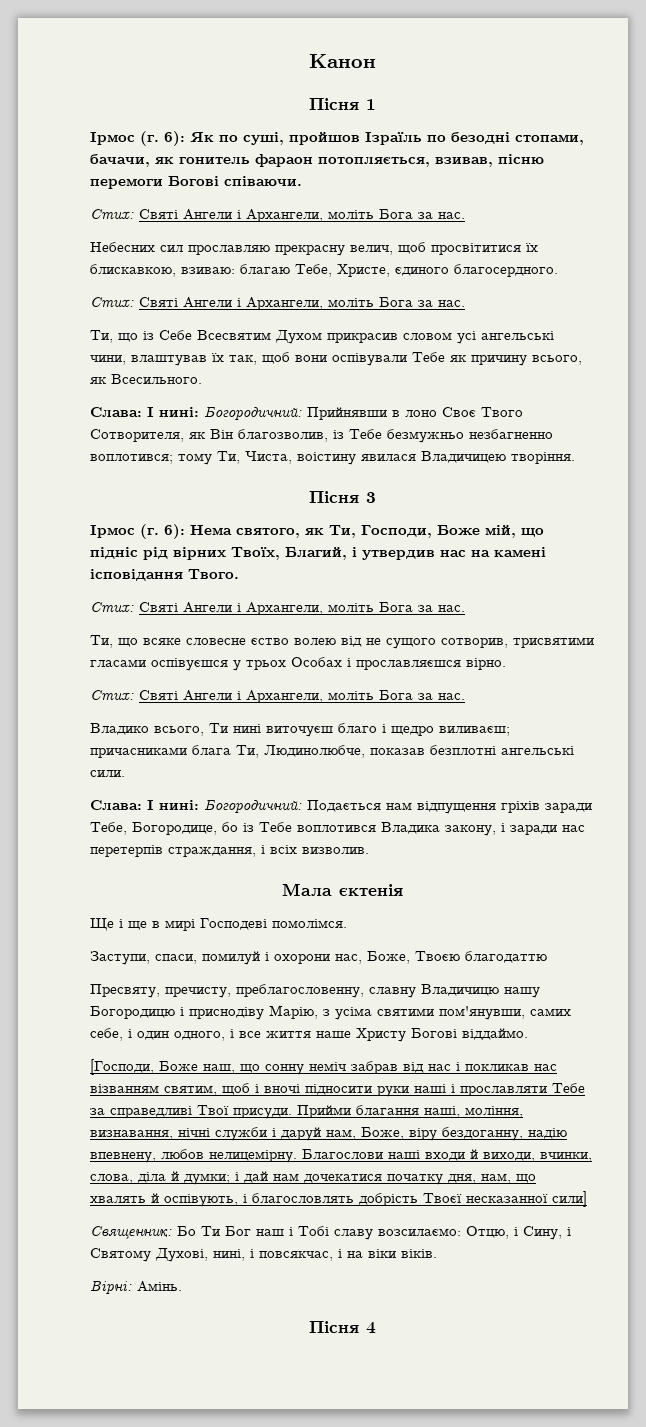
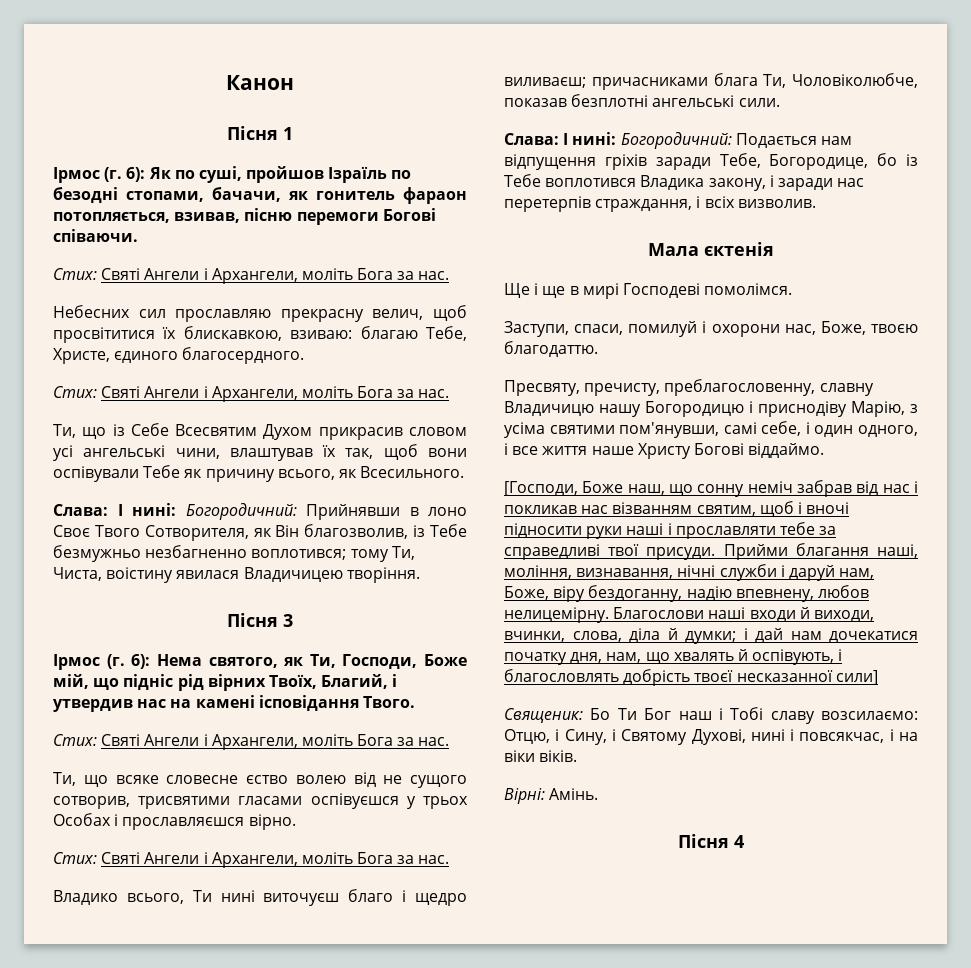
[264,745,365,758] Людинолюбче, -> [792,73,918,88] Чоловіколюбче,
[415,951,547,963] Твоєю благодаттю -> [871,324,918,333] [504,341,598,357] твоєю благодаттю.
[530,1008,571,1016] самих -> [723,422,757,434] самі
[552,1083,585,1093] Тебе -> [779,522,815,535] тебе
[197,1105,229,1115] Твої -> [608,544,640,556] твої
[423,1193,462,1203] Твоєї -> [694,670,734,682] твоєї
[90,1226,172,1239] Священник: -> [504,708,583,723] Священик:
[213,1249,245,1261] нині, -> [750,729,785,741] нині

